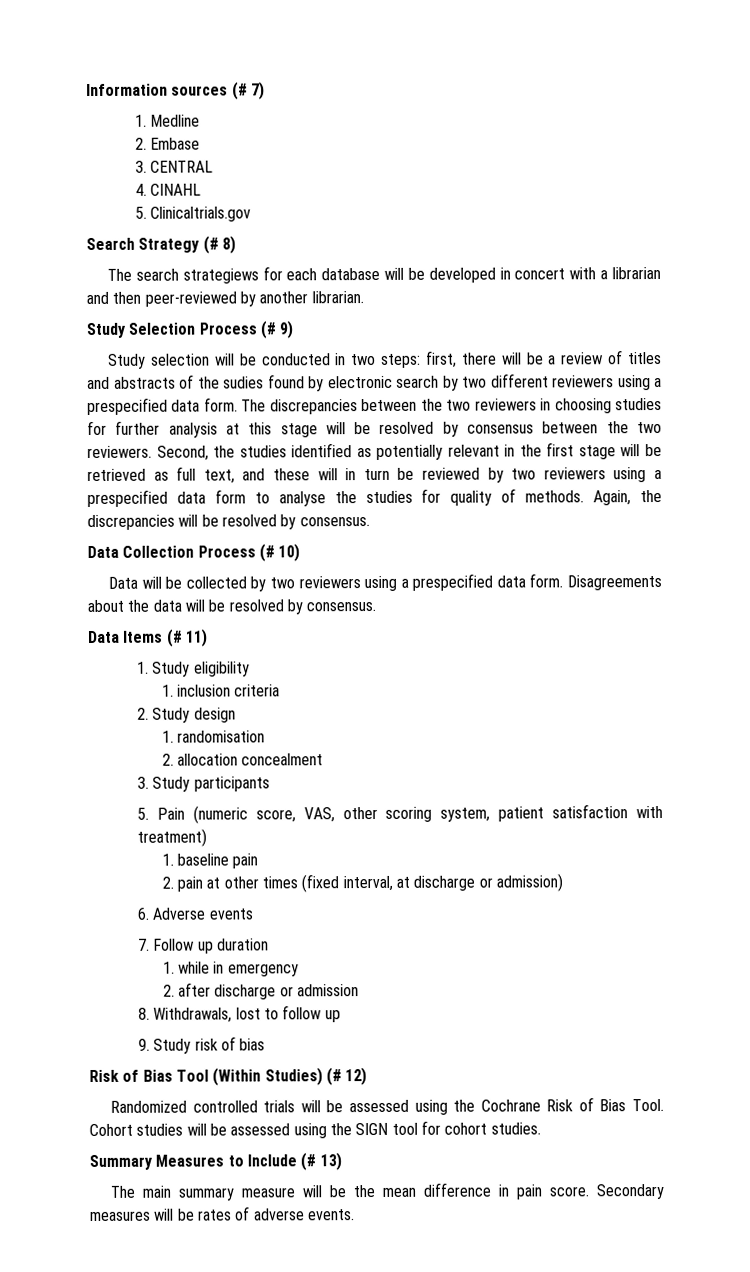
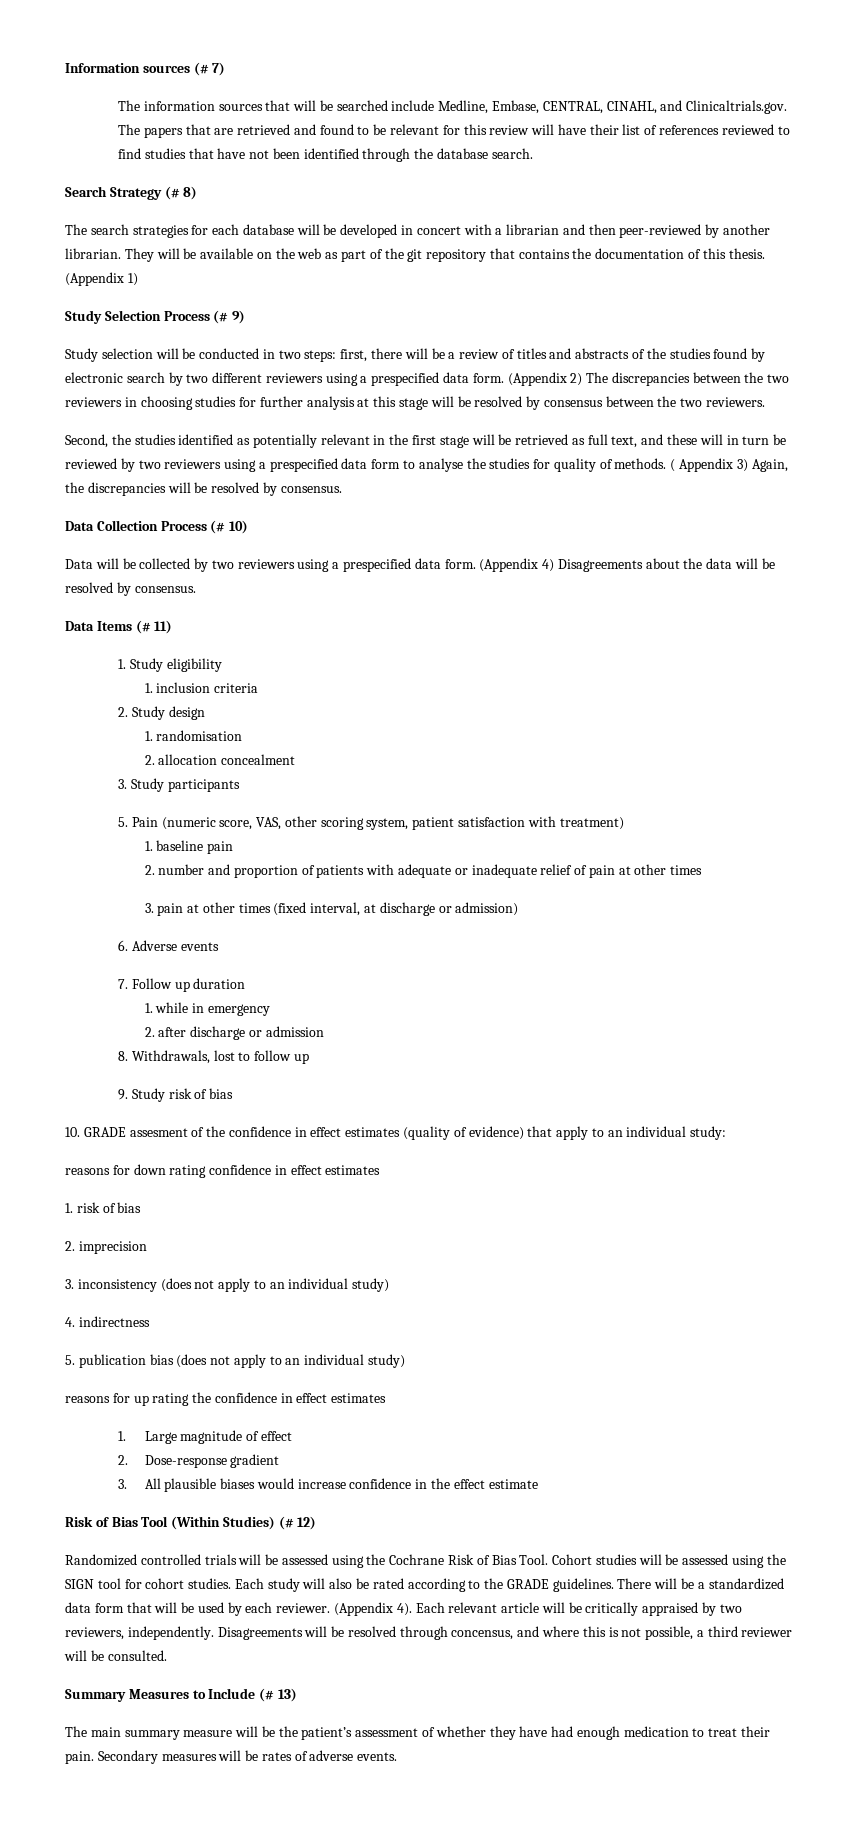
[135,114,201,127] [135,137,201,150] [135,160,214,173] [135,183,202,196] [135,206,252,222] 1. Medline // 2. Embase // 3. CENTRAL // 4. CINAHL // 5. Clinicaltrials.gov -> [117,100,788,114] [117,124,790,138] [117,148,533,162] The information sources that will be searched include Medline, Embase, CENTRAL, CINAHL, and Clinicaltrials.gov. The papers that are retrieved and found to be relevant for this review will have their list of references reviewed to find studies that have not been identified through the database search.
[182,268,259,284] strategiews -> [132,225,189,238] strategies
(364, 297) none -> [124,248,765,262] [65,272,138,286] They will be available on the web as part of the git repository that contains the documentation of this thesis. (Appendix 1)
[223,376,264,389] sudies -> [669,348,711,359] studies
(238, 404) none -> [507,372,583,386] (Appendix 2)
(152, 452) none -> (766, 402) //
(585, 496) none -> [670,458,748,472] ( Appendix 3)
(564, 580) none -> [479,558,555,572] (Appendix 4)
(174, 882) none -> [158,864,703,878] [144,903,154,913] number and proportion of patients with adequate or inadequate relief of pain at other times // 3.
(266, 1044) none -> [65,1126,727,1140] [65,1164,381,1178] [65,1202,142,1213] [65,1241,147,1254] [65,1278,390,1292] [65,1316,150,1327] [65,1354,406,1368] [65,1392,387,1406] [117,1430,292,1444] [117,1454,280,1468] [117,1478,538,1492] // 10. GRADE assesment of the confidence in effect estimates (quality of evidence) that apply to an individual study: // reasons for down rating confidence in effect estimates // 1. risk of bias // 2. imprecision // 3. inconsistency (does not apply to an individual study) // 4. indirectness // 5. publication bias (does not apply to an individual study) // reasons for up rating the confidence in effect estimates // 1. Large magnitude of effect // 2. Dose-response gradient // 3. All plausible biases would increase confidence in the effect estimate
(541, 1128) none -> [234,1578,784,1592] [65,1602,742,1616] [65,1626,793,1640] [64,1650,167,1661] Each study will also be rated according to the GRADE guidelines. There will be a standardized data form that will be used by each reviewer. (Appendix 4). Each relevant article will be critically appraised by two reviewers, independently. Disagreements will be resolved through concensus, and where this is not possible, a third reviewer will be consulted.
[382,1182,590,1200] mean difference in pain score. -> [301,1726,771,1740] [65,1751,94,1764] patient’s assessment of whether they have had enough medication to treat their pain.

